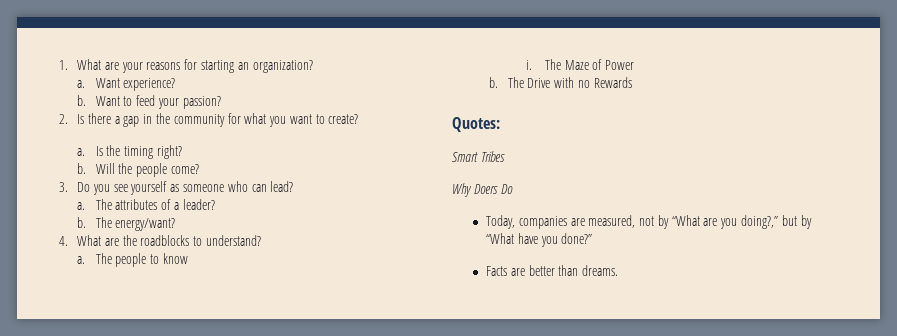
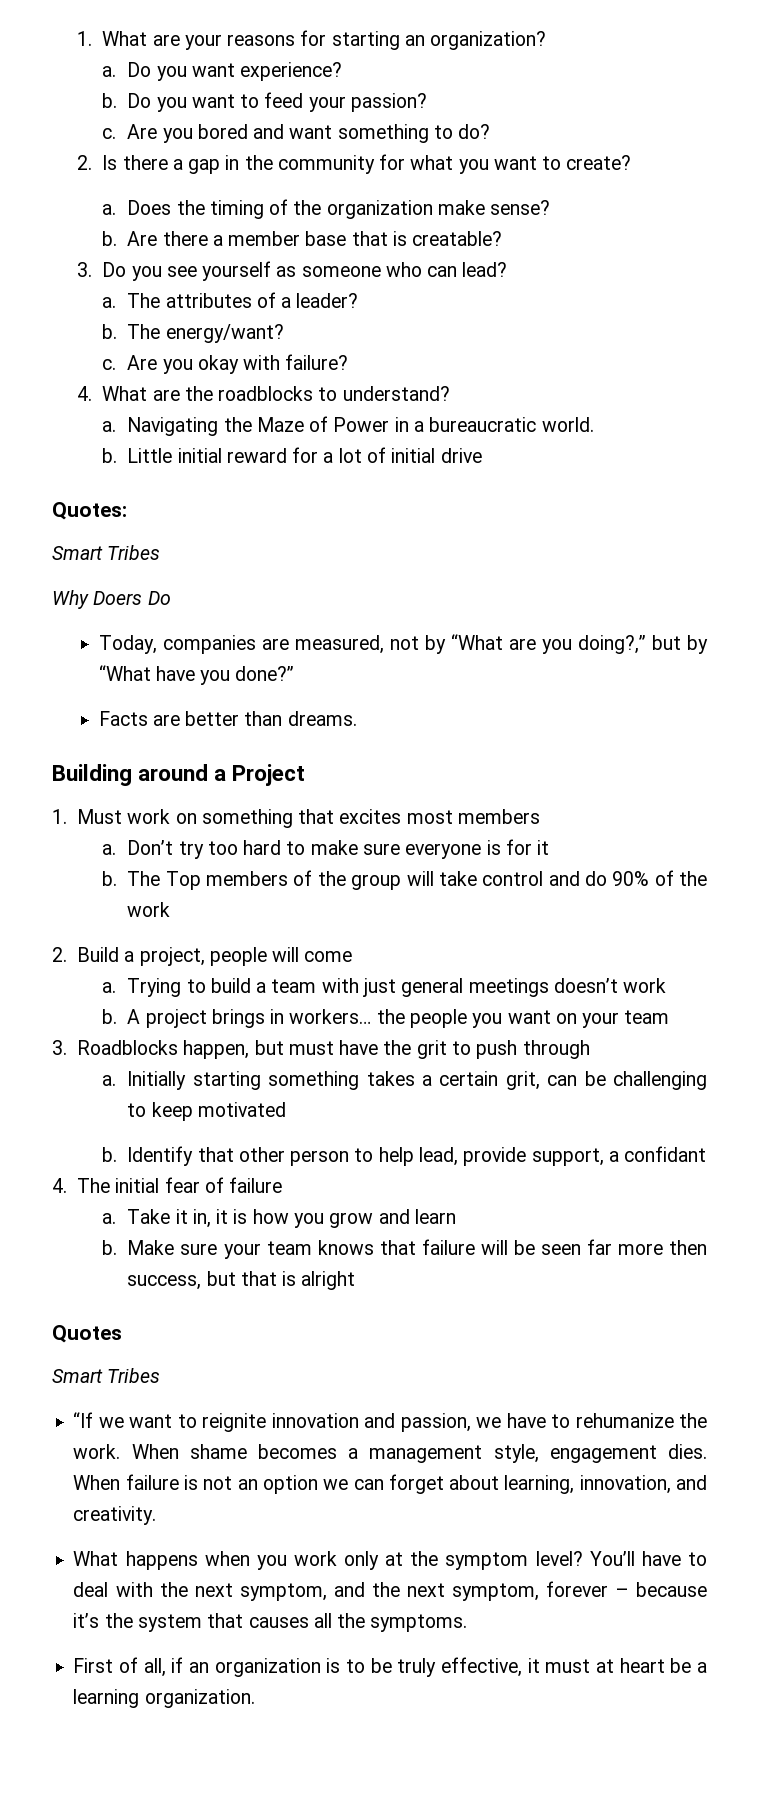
[95,78,120,88] Want -> [127,62,235,81] Do you want
[95,96,120,106] Want -> [127,93,235,112] Do you want
(221, 102) none -> [102,124,491,143] // c. Are you bored and want something to do?
[95,146,103,156] Is -> [127,200,172,215] Does
[157,145,183,159] [77,163,200,177] right? // b. Will the people come? -> [269,199,551,219] [102,231,503,246] of the organization make sense? // b. Are there a member base that is creatable?
(176, 224) none -> [102,354,349,374] // c. Are you okay with failure?
[95,253,189,267] [526,59,635,70] [489,77,632,88] The people to know // i. The Maze of Power // b. The Drive with no Rewards -> [127,416,594,436] [102,447,482,463] Navigating the Maze of Power in a bureaucratic world. // b. Little initial reward for a lot of initial drive
(619, 270) none -> [52,764,306,786] [52,809,540,828] [102,839,550,859] [102,870,707,890] [127,902,171,917] [52,947,353,966] [102,978,667,997] [102,1009,670,1028] [52,1040,590,1059] [102,1071,707,1090] [127,1102,286,1121] [102,1146,707,1166] [52,1177,283,1193] [102,1209,456,1228] [102,1239,707,1259] [127,1271,356,1290] [52,1325,122,1343] [52,1368,161,1383] [73,1412,707,1432] [73,1444,708,1463] [73,1474,707,1494] [73,1506,157,1525] [73,1551,707,1570] [73,1581,707,1601] [73,1613,468,1632] [73,1657,707,1677] [73,1689,255,1708] // Building around a Project // 1. Must work on something that excites most members // a. Don’t try too hard to make sure everyone is for it // b. The Top members of the group will take control and do 90% of the work // 2. Build a project, people will come // a. Trying to build a team with just general meetings doesn’t work // b. A project brings in workers… the people you want on your team // 3. Roadblocks happen, but must have the grit to push through // a. Initially starting something takes a certain grit, can be challenging to keep motivated // b. Identify that other person to help lead, provide support, a confidant // 4. The initial fear of failure // a. Take it in, it is how you grow and learn // b. Make sure your team knows that failure will be seen far more then success, but that is alright // Quotes // Smart Tribes // “If we want to reignite innovation and passion, we have to rehumanize the work. When shame becomes a management style, engagement dies. When failure is not an option we can forget about learning, innovation, and creativity. // What happens when you work only at the symptom level? You’ll have to deal with the next symptom, and the next symptom, forever – because it’s the system that causes all the symptoms. // First of all, if an organization is to be truly effective, it must at heart be a learning organization.

